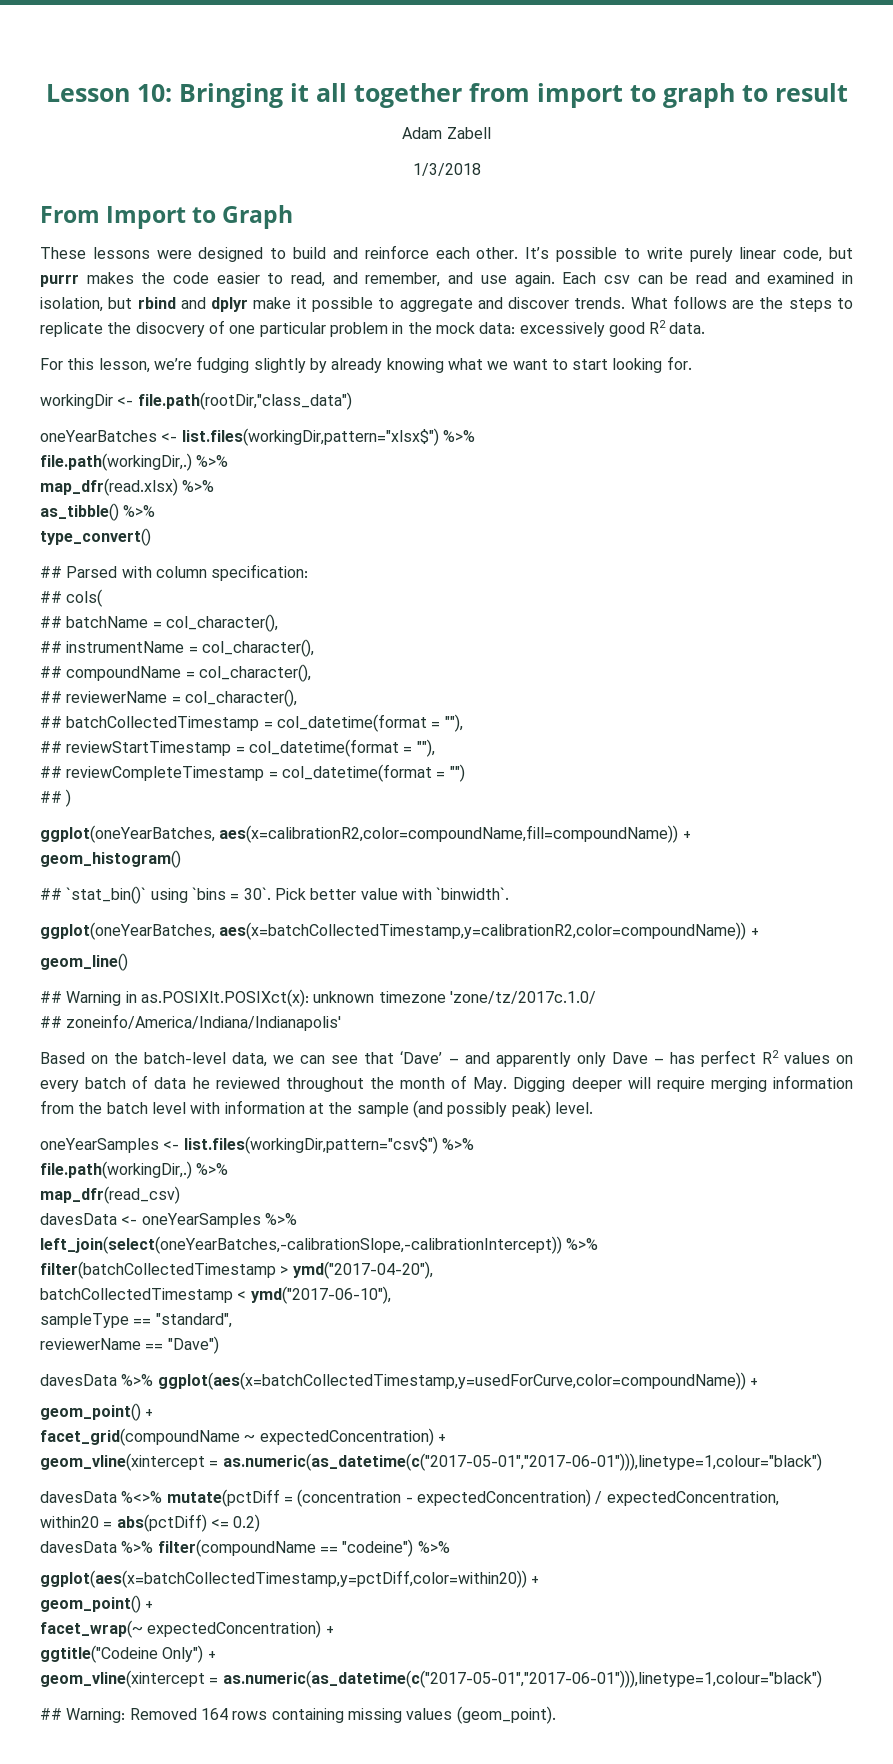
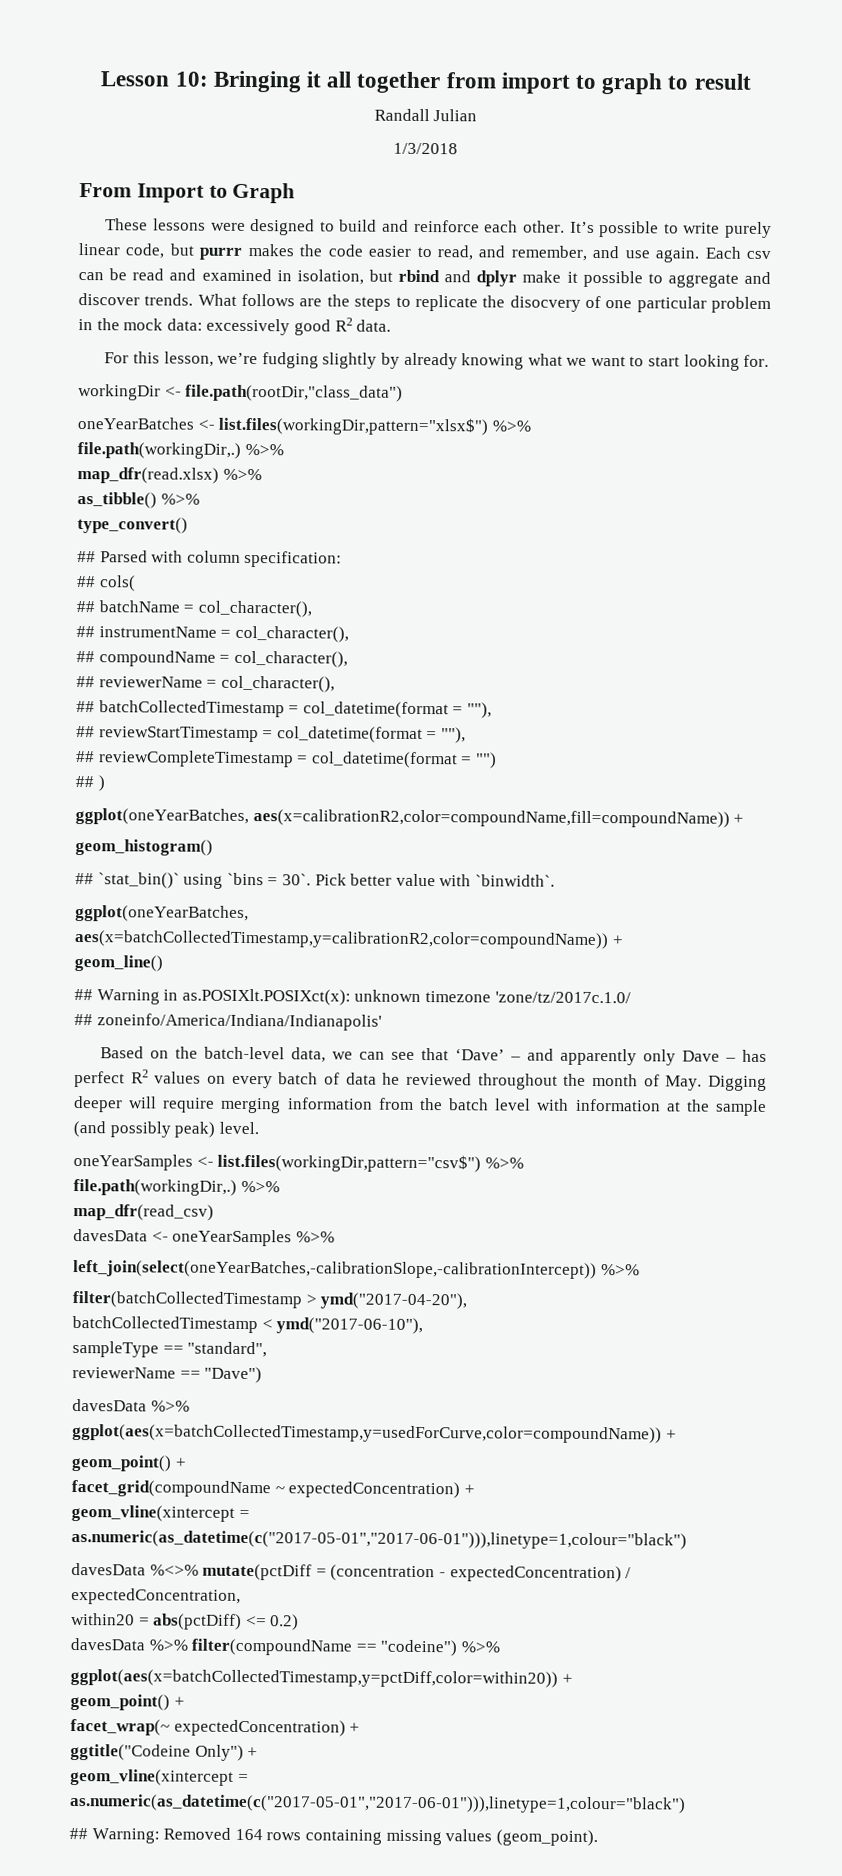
[402,127,491,139] Adam Zabell -> [373,108,478,122] Randall Julian

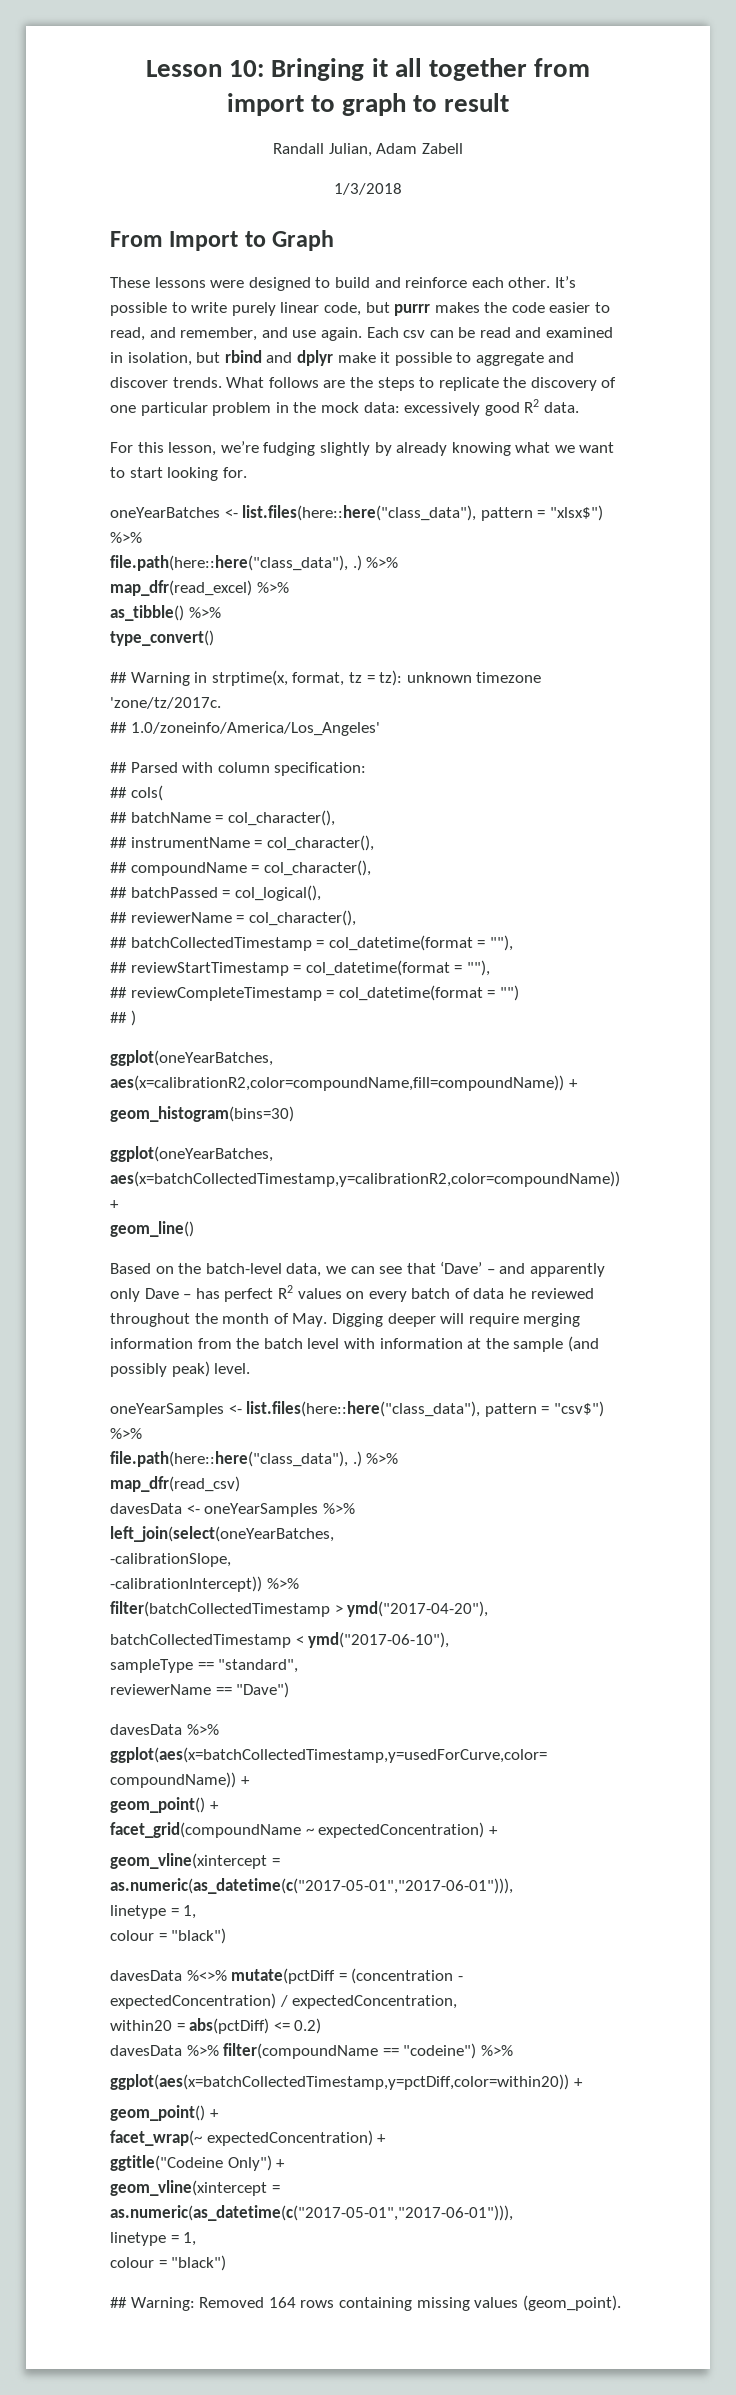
[433,109,478,122] Julian -> [328,143,463,157] Julian, Adam Zabell
[509,295,581,312] disocvery -> [530,377,597,391] discovery
[78,384,404,402] // workingDir <- file.path(rootDir,"class_data") -> (247, 472) none
[218,416,531,436] [77,442,284,459] [77,467,219,484] list.files(workingDir,pattern="xlsx$") %>% // file.path(workingDir,.) %>% // map_dfr(read.xlsx) -> [242,505,603,521] [110,532,142,543] [110,555,399,571] [110,580,252,596] list.files(here::here("class_data"), pattern = "xlsx$") %>% // file.path(here::here("class_data"), .) %>% // map_dfr(read_excel)
(188, 525) none -> [110,670,542,686] [110,697,221,709] [110,722,380,736] // ## Warning in strptime(x, format, tz = tz): unknown timezone 'zone/tz/2017c. // ## 1.0/zoneinfo/America/Los_Angeles'
(348, 659) none -> [110,885,321,901] // ## batchPassed = col_logical(),
[75,839,213,856] [75,872,555,889] [75,905,249,923] [74,930,624,950] [74,955,163,972] [74,988,631,1006] [74,1013,382,1031] geom_histogram() // ## `stat_bin()` using `bins = 30`. Pick better value with `binwidth`. // ggplot(oneYearBatches, aes(x=batchCollectedTimestamp,y=calibrationR2,color=compoundName)) + // geom_line() // ## Warning in as.POSIXlt.POSIXct(x): unknown timezone 'zone/tz/2017c.1.0/ // ## zoneinfo/America/Indiana/Indianapolis' -> [110,1106,294,1122] [110,1146,273,1162] [110,1171,620,1187] [110,1200,119,1209] [110,1221,194,1237] geom_histogram(bins=30) // ggplot(oneYearBatches, aes(x=batchCollectedTimestamp,y=calibrationR2,color=compoundName)) + // geom_line()
[217,1153,524,1173] [73,1179,237,1196] list.files(workingDir,pattern="csv$") %>% // file.path(workingDir,.) -> [246,1401,604,1417] [110,1428,142,1439] [110,1451,362,1467] list.files(here::here("class_data"), pattern = "csv$") %>% // file.path(here::here("class_data"), .)
[73,1260,597,1280] left_join(select(oneYearBatches,-calibrationSlope,-calibrationIntercept)) -> [110,1526,334,1542] [110,1553,231,1567] [110,1576,262,1592] left_join(select(oneYearBatches, // -calibrationSlope, // -calibrationIntercept))
[71,1529,687,1550] as.numeric(as_datetime(c("2017-05-01","2017-06-01"))),linetype=1,colour="black") -> [110,1878,513,1894] [110,1905,197,1919] [110,1928,227,1944] as.numeric(as_datetime(c("2017-05-01","2017-06-01"))), // linetype = 1, // colour = "black")
[69,1793,686,1814] as.numeric(as_datetime(c("2017-05-01","2017-06-01"))),linetype=1,colour="black") -> [110,2205,513,2221] [110,2232,197,2246] [110,2255,227,2271] as.numeric(as_datetime(c("2017-05-01","2017-06-01"))), // linetype = 1, // colour = "black")

